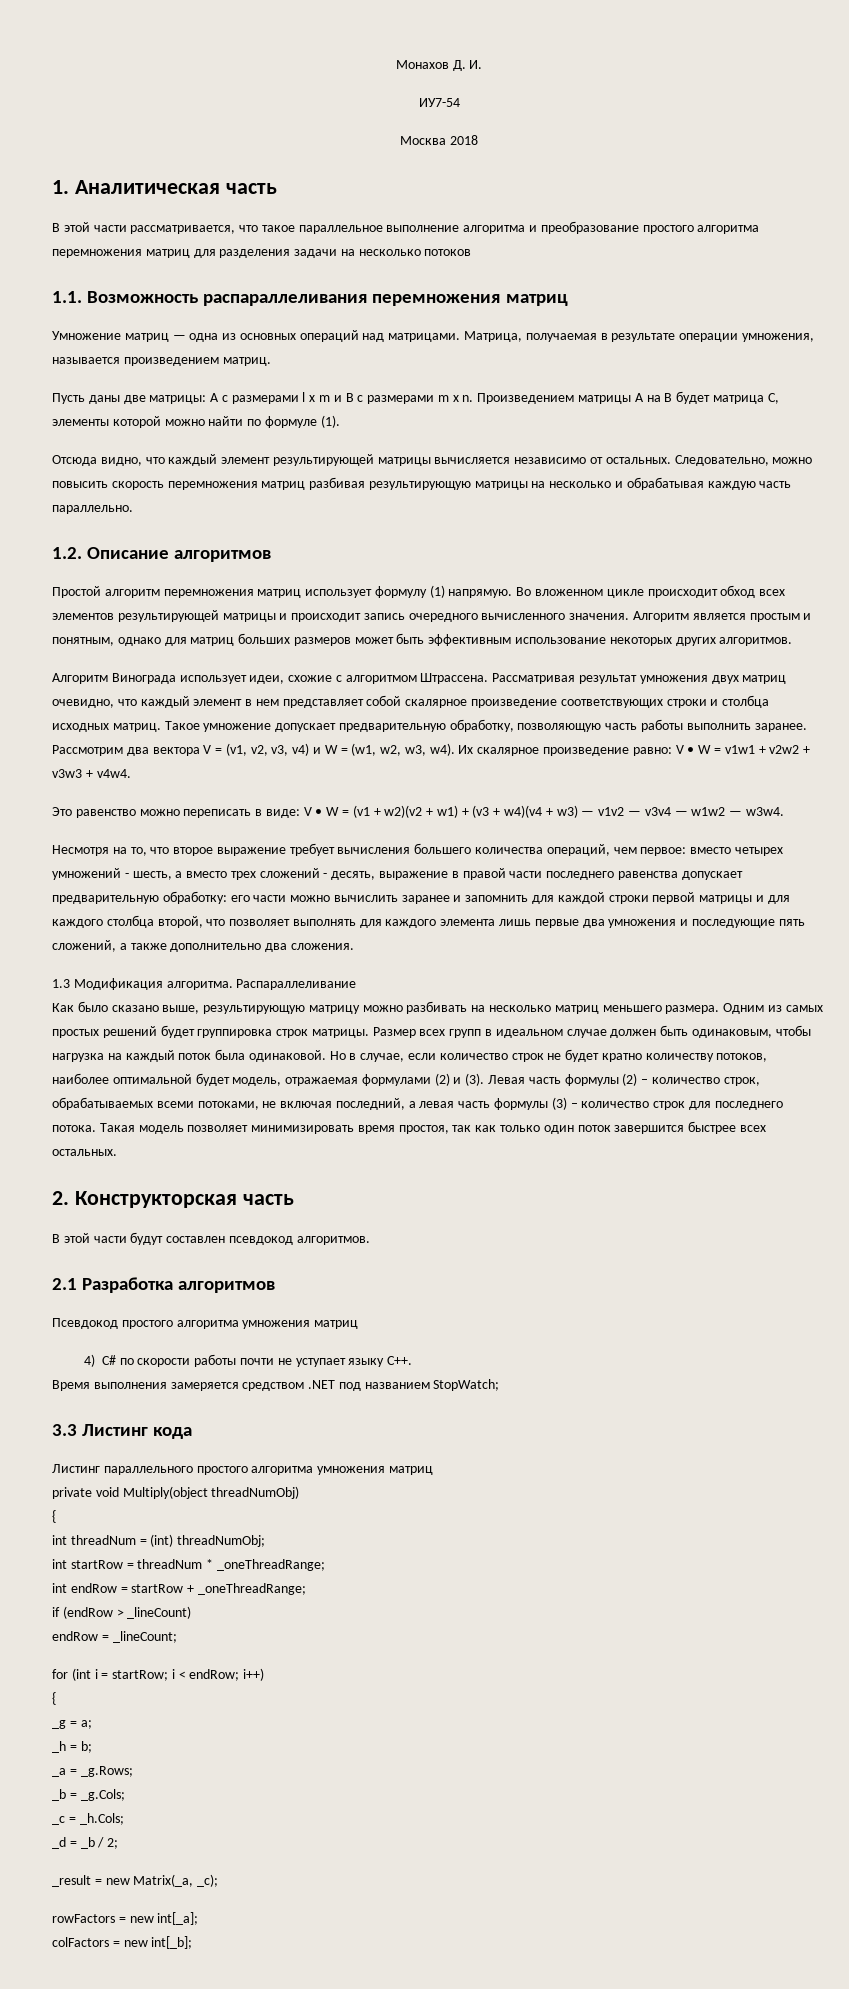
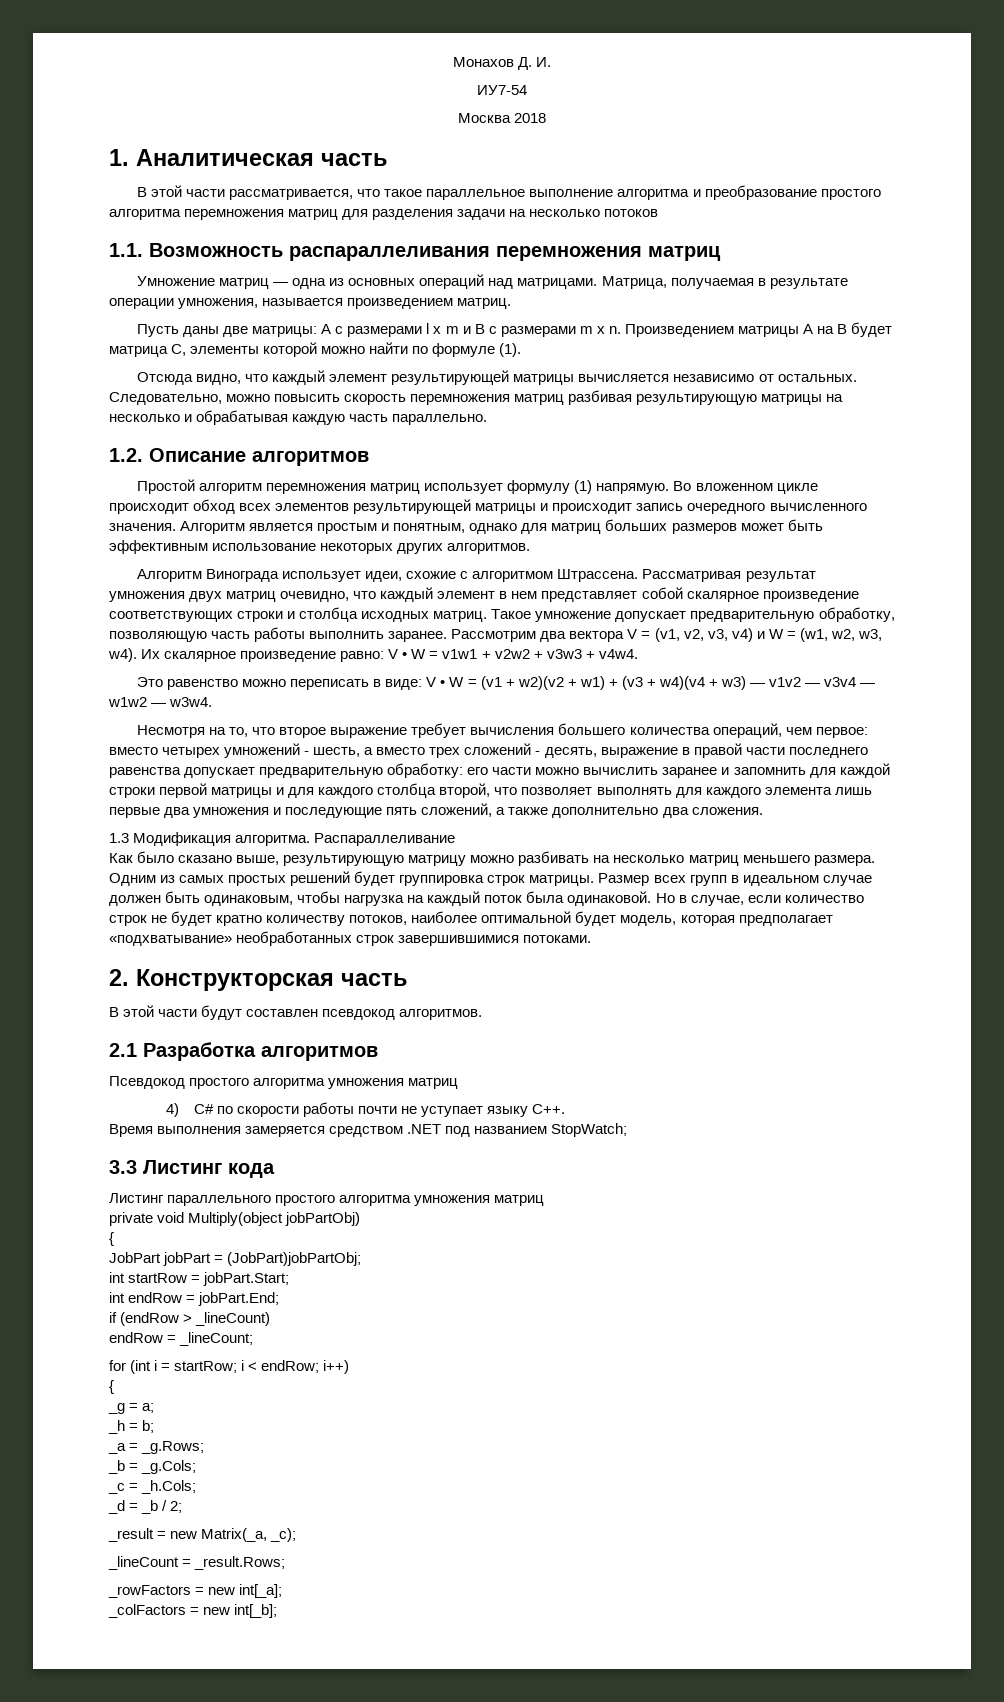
[285,1073,760,1086] [52,1097,783,1110] [52,1121,766,1134] [52,1149,117,1156] отражаемая формулами (2) и (3). Левая часть формулы (2) – количество строк, обрабатываемых всеми потоками, не включая последний, а левая часть формулы (3) – количество строк для последнего потока. Такая модель позволяет минимизировать время простоя, так как только один поток завершится быстрее всех остальных. -> [680,915,833,926] [109,931,592,946] которая предполагает «подхватывание» необработанных строк завершившимися потоками.
[211,1486,300,1499] [52,1510,56,1523] [52,1534,266,1547] threadNumObj) // { // int threadNum = (int) threadNumObj; -> [285,1212,361,1226] [109,1232,114,1246] [109,1252,362,1266] jobPartObj) // { // JobPart jobPart = (JobPart)jobPartObj;
[137,1559,325,1571] threadNum * _oneThreadRange; -> [203,1272,290,1286] jobPart.Start;
[131,1583,306,1595] startRow + _oneThreadRange; -> [198,1292,280,1306] jobPart.End;
[52,1914,115,1923] rowFactors -> [108,1556,286,1570] [108,1585,191,1598] _lineCount = _result.Rows; // _rowFactors
[52,1937,109,1947] colFactors -> [108,1604,186,1618] _colFactors

